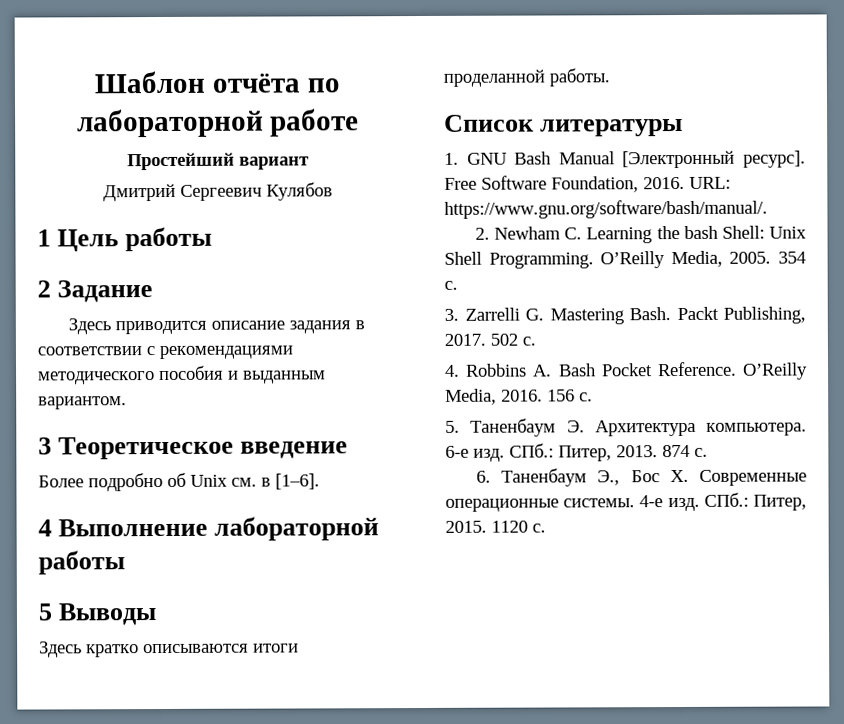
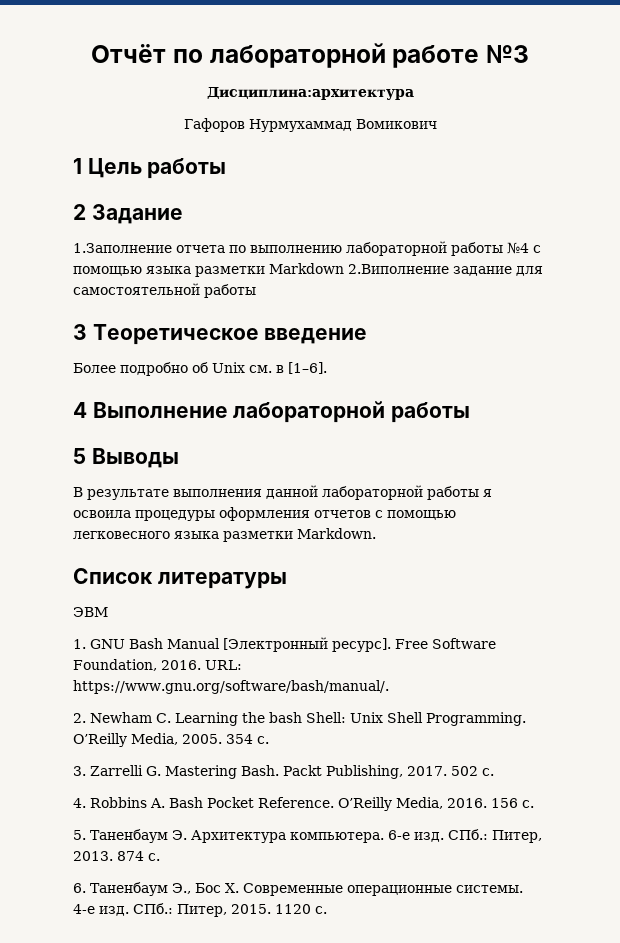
[94,70,300,94] Шаблон отчёта -> [91,44,167,63] Отчёт
[127,152,309,171] [103,182,333,202] // Простейший вариант // Дмитрий Сергеевич Кулябов -> [485,45,529,63] [206,87,414,100] [183,118,437,132] №3 // Дисциплина:архитектура // Гафоров Нурмухаммад Вомикович
[67,318,365,335] [37,345,293,360] [38,365,326,385] [38,396,127,410] Здесь приводится описание задания в соответствии с рекомендациями методического пособия и выданным вариантом. -> [73,241,541,256] [73,263,543,277] [73,283,256,298] 1.Заполнение отчета по выполнению лабораторной работы №4 с помощью языка разметки Markdown 2.Виполнение задание для самостоятельной работы
[39,641,299,658] [443,68,610,87] Здесь кратко описываются итоги проделанной работы. -> [73,485,492,500] [73,507,456,521] [73,528,376,542] В результате выполнения данной лабораторной работы я освоила процедуры оформления отчетов с помощью легковесного языка разметки Markdown.
(684, 127) none -> [73,607,108,617] // ЭВМ

